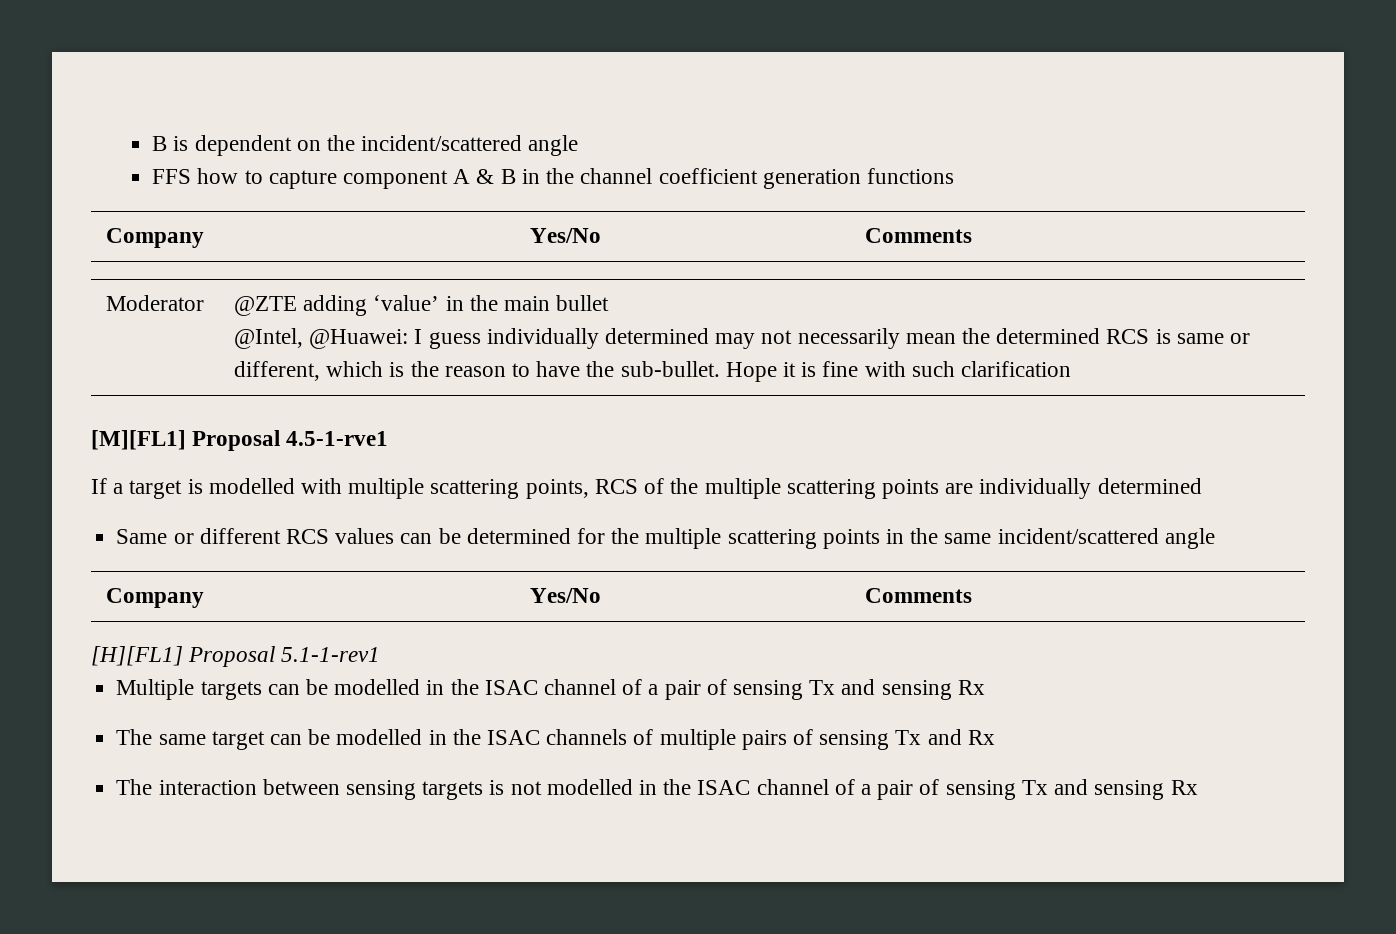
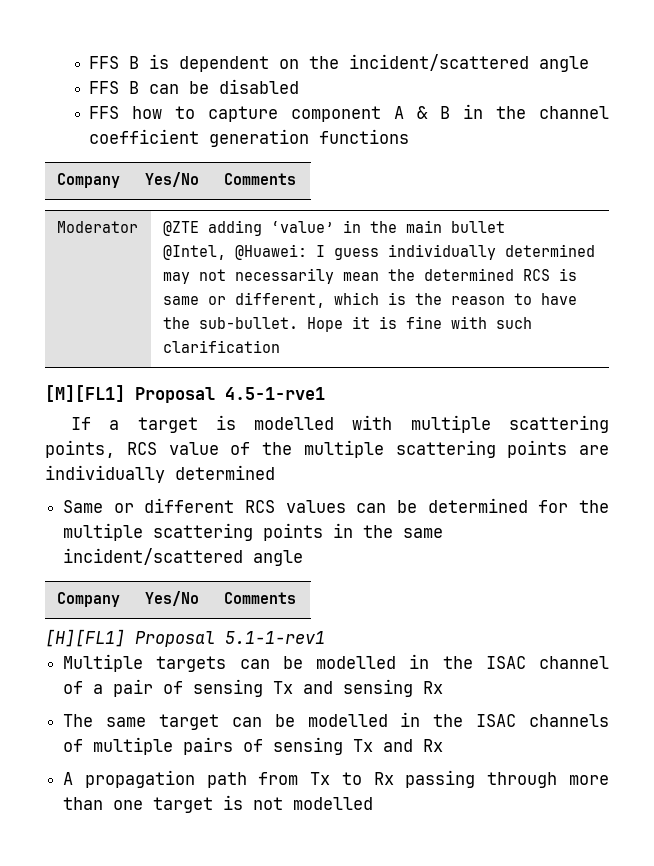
(152, 143) none -> [89,56,120,69] FFS
(579, 145) none -> [89,79,300,94] // FFS B can be disabled
(638, 486) none -> [168,442,219,455] value
[116,779,1198,800] The interaction between sensing targets is not modelled in the ISAC channel of a pair of sensing Tx and sensing Rx -> [63,770,609,788] [63,795,374,813] A propagation path from Tx to Rx passing through more than one target is not modelled

